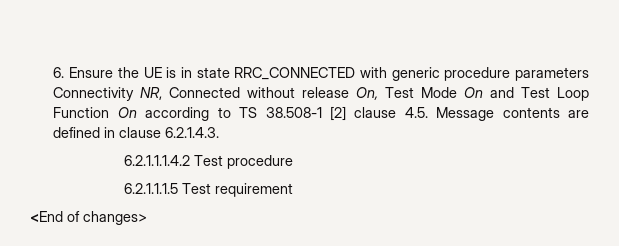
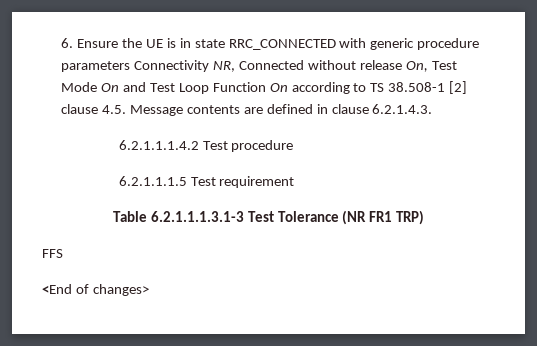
(293, 190) none -> [112,210,425,225] [42,249,63,258] // Table 6.2.1.1.1.3.1-3 Test Tolerance (NR FR1 TRP) // FFS

